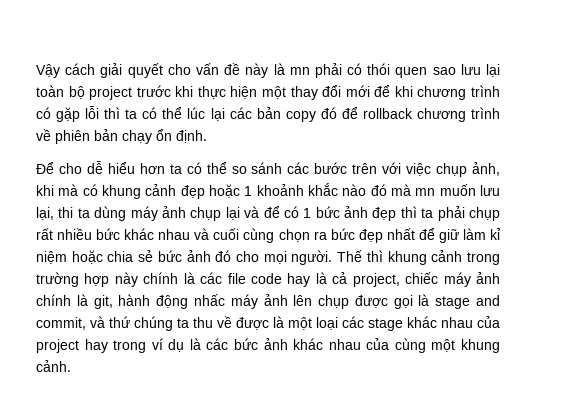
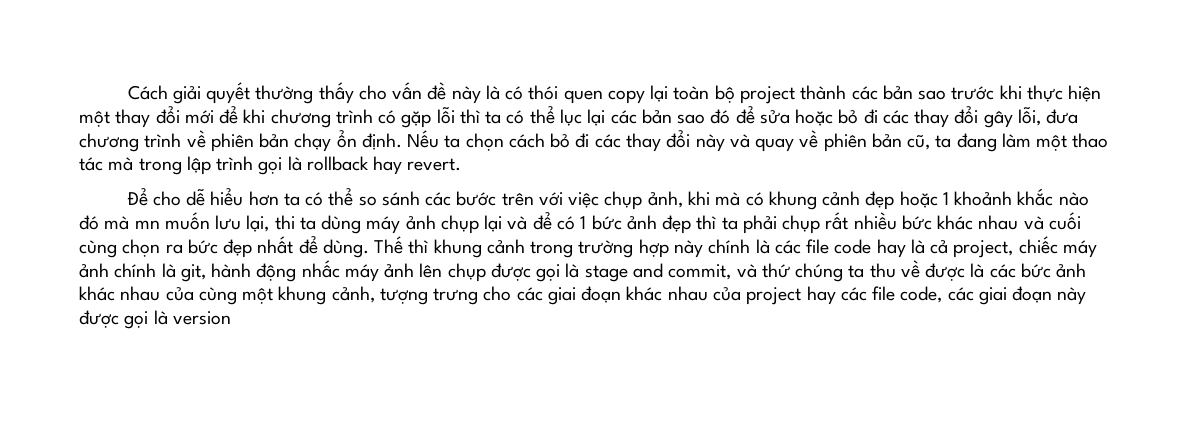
[36,63,163,78] Vậy cách giải quyết -> [127,82,354,104] Cách giải quyết thường thấy
[289,63,342,78] mn phải -> (500, 92) none
[432,64,481,75] sao lưu -> [607,90,645,104] copy
(133, 93) none -> [800,85,947,100] thành các bản sao
[187,107,206,119] lúc -> [559,109,582,126] lục
[285,111,316,122] copy -> [677,114,706,124] sao
[362,108,413,119] rollback -> [759,106,1079,128] sửa hoặc bỏ đi các thay đổi gây lỗi, đưa
(207, 136) none -> [407,130,1109,152] [79,156,462,175] Nếu ta chọn cách bỏ đi các thay đổi này và quay về phiên bản cũ, ta đang làm một thao tác mà trong lập trình gọi là rollback hay revert.
[438,228,501,243] [36,250,333,265] giữ làm kỉ niệm hoặc chia sẻ bức ảnh đó cho mọi người. -> [322,239,369,258] dùng.
[288,316,500,331] [36,338,201,353] một loại các stage khác nhau của project hay trong ví dụ là -> (985, 270) none
[36,360,71,372] cảnh. -> [331,286,1087,305] [79,310,231,329] cảnh, tượng trưng cho các giai đoạn khác nhau của project hay các file code, các giai đoạn này được gọi là version

